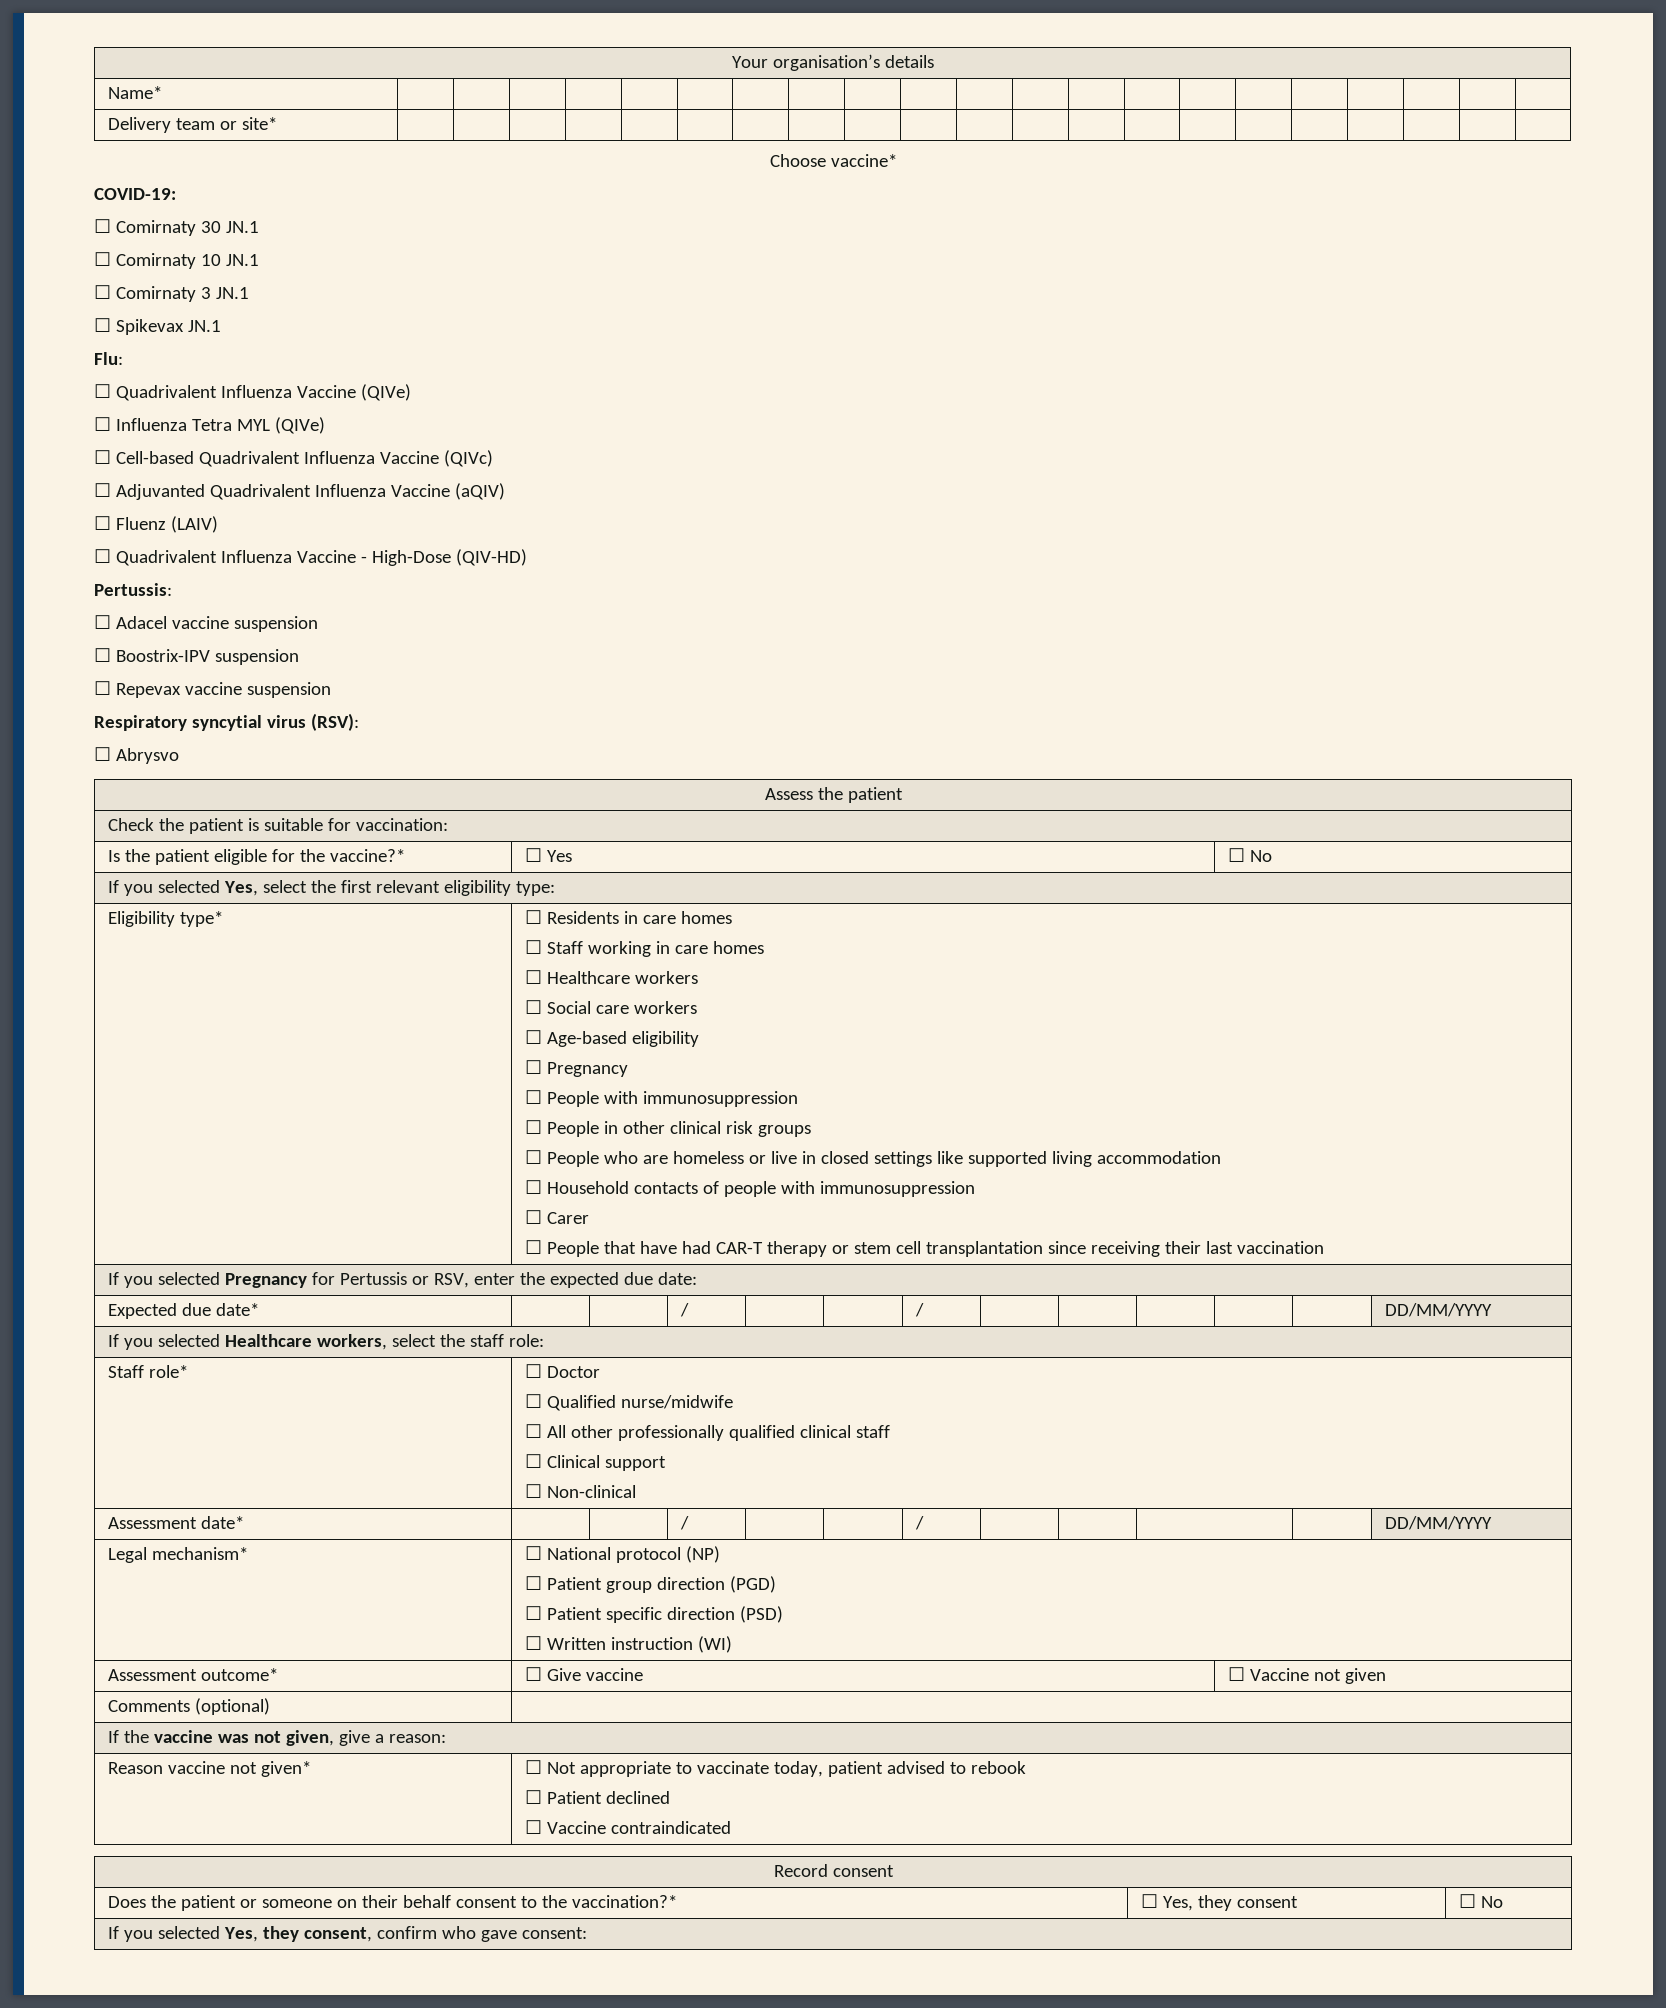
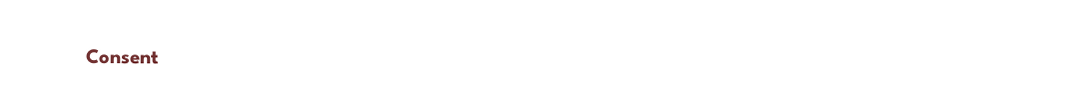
[731,54,934,71] [107,86,162,99] [107,117,277,133] [769,154,897,167] [94,188,176,200] [94,219,259,236] [94,252,259,269] [94,285,249,302] [94,318,221,335] [94,352,123,365] [94,384,411,401] [94,417,325,434] [94,450,493,467] [94,483,505,500] [94,516,218,533] [94,549,527,566] [94,583,172,596] [94,615,318,632] [94,648,299,665] [94,681,331,698] [94,713,359,731] [94,747,179,764] [764,787,903,803] [107,818,448,834] [107,849,405,865] [524,848,572,862] [1227,848,1272,862] [107,880,555,896] [107,911,223,927] [524,910,732,924] [524,940,764,957] [524,970,698,984] [524,1000,697,1014] [524,1030,699,1047] [524,1060,628,1077] [524,1090,798,1107] [524,1120,811,1137] [524,1150,1221,1167] [524,1180,975,1197] [524,1210,589,1224] [524,1240,1324,1257] [107,1272,697,1288] [107,1303,259,1319] [679,1303,689,1317] [914,1303,924,1317] [1384,1303,1492,1317] [107,1334,544,1350] [107,1365,188,1378] [524,1364,600,1378] [524,1394,733,1411] [524,1424,890,1441] [524,1454,666,1471] [524,1484,636,1498] [107,1516,244,1529] [679,1516,689,1530] [914,1516,924,1530] [1384,1516,1492,1530] [107,1547,248,1563] [524,1546,720,1563] [524,1576,776,1593] [524,1606,783,1623] [524,1636,732,1653] [107,1668,278,1681] [524,1667,643,1681] [1227,1667,1386,1684] [107,1698,270,1715] [107,1730,446,1746] [107,1761,311,1777] [524,1760,1026,1777] [524,1790,670,1804] [524,1820,731,1834] [773,1864,894,1877] [107,1895,677,1911] [1140,1894,1298,1911] [1458,1894,1503,1908] [107,1926,587,1942] Your organisation’s details // Name* | | | | | | | | | | | | | | | | | | | | | // Delivery team or site* | | | | | | | | | | | | | | | | | | | | | // Choose vaccine* // COVID-19: // ☐ Comirnaty 30 JN.1 // ☐ Comirnaty 10 JN.1 // ☐ Comirnaty 3 JN.1 // ☐ Spikevax JN.1 // Flu: // ☐ Quadrivalent Influenza Vaccine (QIVe) // ☐ Influenza Tetra MYL (QIVe) // ☐ Cell-based Quadrivalent Influenza Vaccine (QIVc) // ☐ Adjuvanted Quadrivalent Influenza Vaccine (aQIV) // ☐ Fluenz (LAIV) // ☐ Quadrivalent Influenza Vaccine - High-Dose (QIV-HD) // Pertussis: // ☐ Adacel vaccine suspension // ☐ Boostrix-IPV suspension // ☐ Repevax vaccine suspension // Respiratory syncytial virus (RSV): // ☐ Abrysvo // Assess the patient // Check the patient is suitable for vaccination: // Is the patient eligible for the vaccine?* | ☐ Yes | ☐ No // If you selected Yes, select the first relevant eligibility type: // Eligibility type* | ☐ Residents in care homes // ☐ Staff working in care homes // ☐ Healthcare workers // ☐ Social care workers // ☐ Age-based eligibility // ☐ Pregnancy // ☐ People with immunosuppression // ☐ People in other clinical risk groups // ☐ People who are homeless or live in closed settings like supported living accommodation // ☐ Household contacts of people with immunosuppression // ☐ Carer // ☐ People that have had CAR-T therapy or stem cell transplantation since receiving their last vaccination // If you selected Pregnancy for Pertussis or RSV, enter the expected due date: // Expected due date* | | | / | | | / | | | | | | DD/MM/YYYY // If you selected Healthcare workers, select the staff role: // Staff role* | ☐ Doctor // ☐ Qualified nurse/midwife // ☐ All other professionally qualified clinical staff // ☐ Clinical support // ☐ Non-clinical // Assessment date* | | | / | | | / | | | | | DD/MM/YYYY // Legal mechanism* | ☐ National protocol (NP) // ☐ Patient group direction (PGD) // ☐ Patient specific direction (PSD) // ☐ Written instruction (WI) // Assessment outcome* | ☐ Give vaccine | ☐ Vaccine not given // Comments (optional) | // If the vaccine was not given, give a reason: // Reason vaccine not given* | ☐ Not appropriate to vaccinate today, patient advised to rebook // ☐ Patient declined // ☐ Vaccine contraindicated // Record consent // Does the patient or someone on their behalf consent to the vaccination?* | ☐ Yes, they consent | ☐ No // If you selected Yes, they consent, confirm who gave consent: -> [85,48,160,65] Consent

